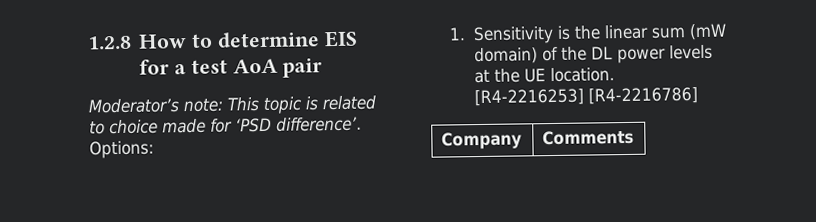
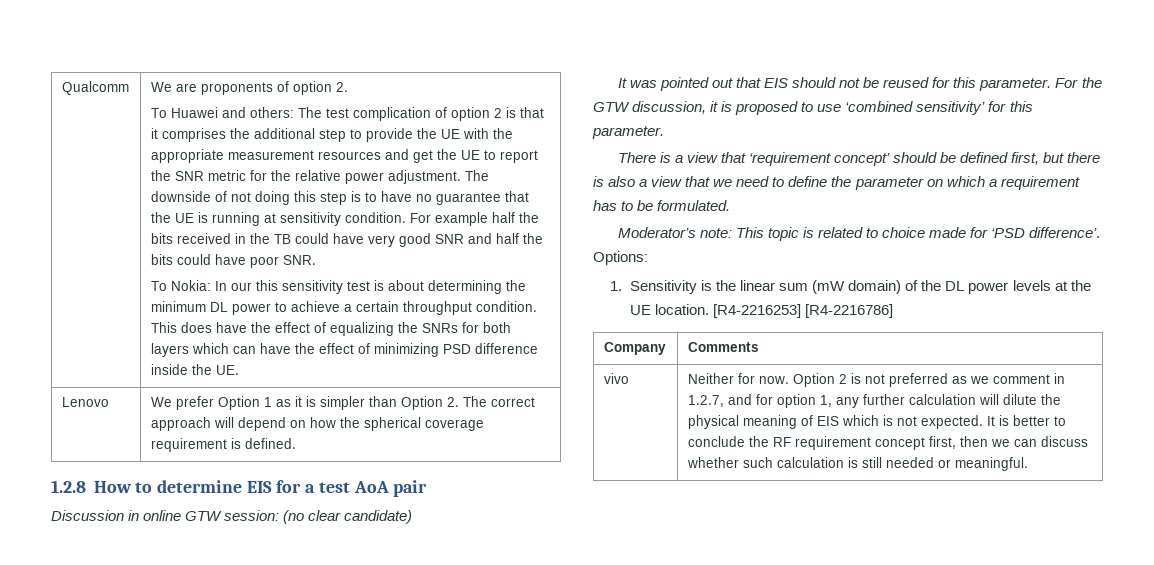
(87, 42) none -> [61,81,129,95] [150,81,348,95] [150,107,544,121] [150,128,513,142] [150,149,538,163] [150,170,489,184] [150,191,529,205] [150,212,539,226] [150,233,543,247] [150,254,316,268] [150,280,526,294] [150,301,537,315] [150,322,511,336] [150,343,538,357] [150,364,239,375] [61,397,109,407] [150,396,535,410] [150,417,484,431] [150,438,296,452] Qualcomm | We are proponents of option 2. // To Huawei and others: The test complication of option 2 is that it comprises the additional step to provide the UE with the appropriate measurement resources and get the UE to report the SNR metric for the relative power adjustment. The downside of not doing this step is to have no guarantee that the UE is running at sensitivity condition. For example half the bits received in the TB could have very good SNR and half the bits could have poor SNR. // To Nokia: In our this sensitivity test is about determining the minimum DL power to achieve a certain throughput condition. This does have the effect of equalizing the SNRs for both layers which can have the effect of minimizing PSD difference inside the UE. // Lenovo | We prefer Option 1 as it is simpler than Option 2. The correct approach will depend on how the spherical coverage requirement is defined. //
(323, 68) none -> [51,510,413,524] [617,77,1102,91] [593,101,1033,115] [592,126,664,139] [617,152,1101,166] [593,176,1080,190] [593,200,731,211] // Discussion in online GTW session: (no clear candidate) // It was pointed out that EIS should not be reused for this parameter. For the GTW discussion, it is proposed to use ‘combined sensitivity’ for this parameter. // There is a view that ‘requirement concept’ should be defined first, but there is also a view that we need to define the parameter on which a requirement has to be formulated.
(635, 137) none -> [603,373,629,384] [687,373,1065,387] [687,394,1061,408] [687,415,1066,429] [687,436,1088,450] [686,457,1028,471] // vivo | Neither for now. Option 2 is not preferred as we comment in 1.2.7, and for option 1, any further calculation will dilute the physical meaning of EIS which is not expected. It is better to conclude the RF requirement concept first, then we can discuss whether such calculation is still needed or meaningful.

